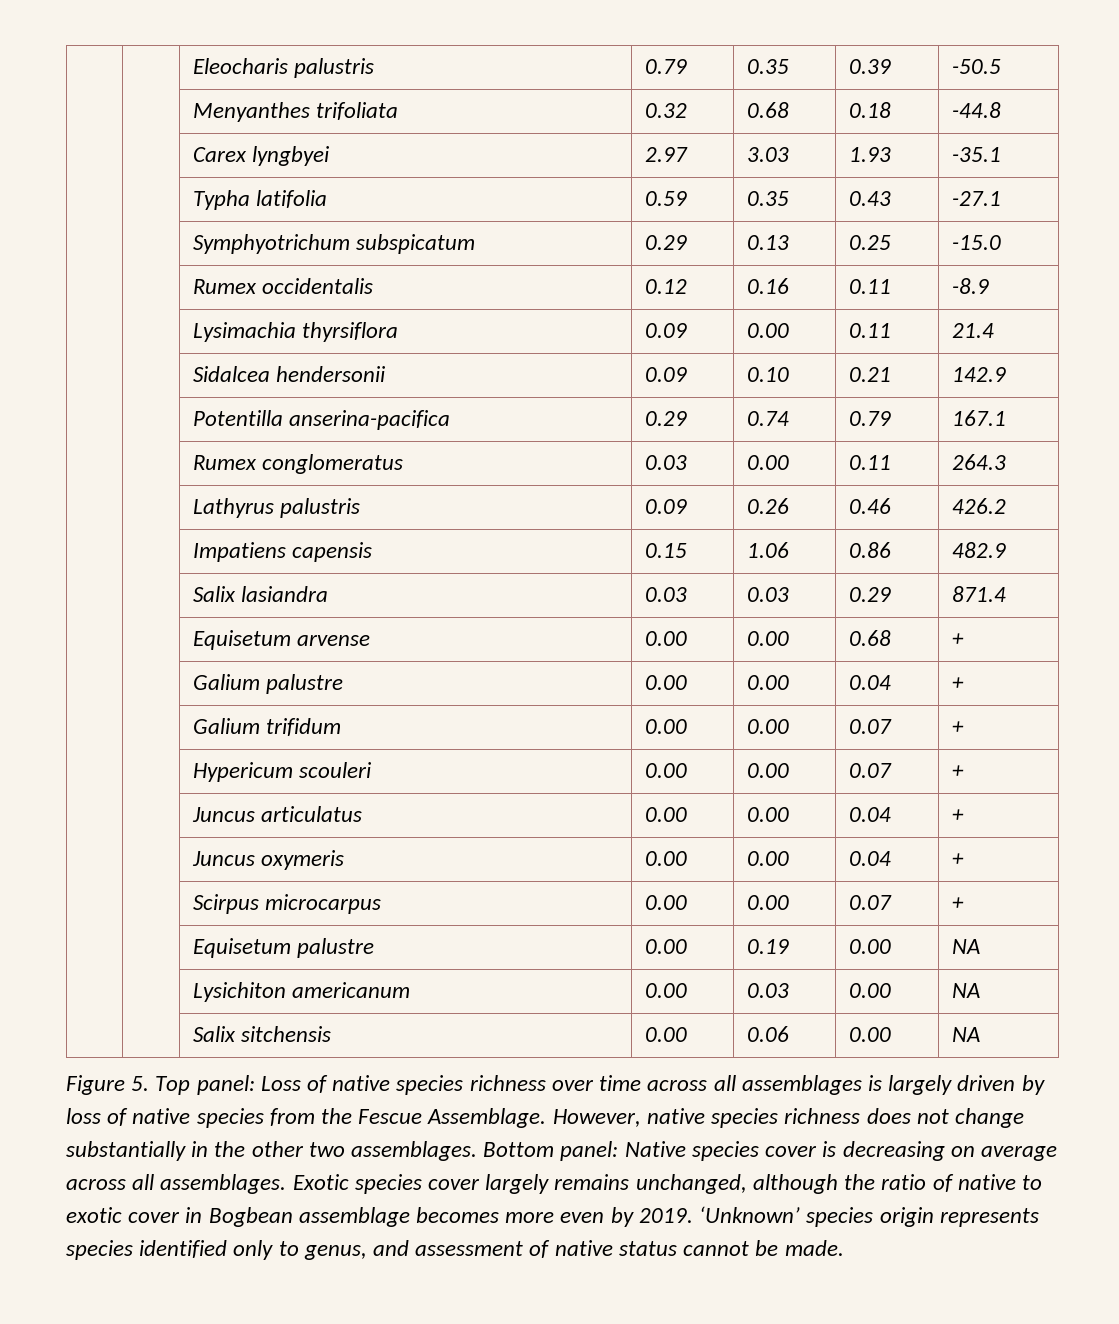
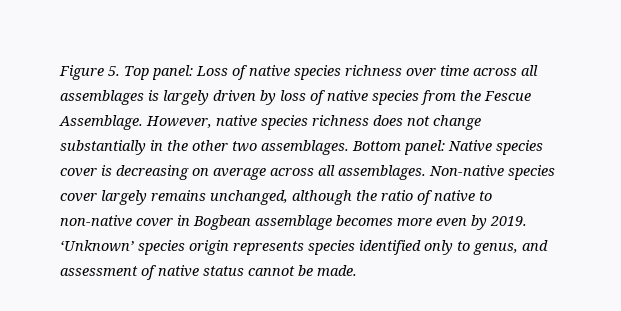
[193,58,375,78] [645,59,688,74] [747,59,790,74] [849,59,892,74] [952,59,1002,74] [193,102,399,122] [645,103,688,118] [747,102,790,118] [849,102,892,118] [952,102,1002,118] [193,146,331,166] [645,147,689,162] [747,147,790,162] [849,147,892,162] [952,147,1002,162] [193,190,328,210] [645,191,688,206] [747,191,790,206] [849,191,892,206] [952,191,1002,206] [193,234,476,254] [645,235,688,250] [747,235,790,250] [849,235,892,250] [952,235,1002,250] [193,278,374,294] [645,279,688,294] [747,278,790,294] [849,279,892,294] [952,278,990,294] [193,322,399,342] [645,323,688,338] [747,323,790,338] [849,323,892,338] [952,323,995,338] [193,366,387,382] [645,367,688,382] [747,367,790,382] [849,367,892,382] [952,367,1007,382] [193,410,451,430] [645,411,688,426] [747,411,790,426] [849,411,892,426] [952,410,1007,426] [193,454,404,474] [645,455,688,470] [747,455,790,470] [849,455,892,470] [952,454,1007,470] [193,498,361,518] [645,499,688,514] [747,498,790,514] [849,498,892,514] [952,498,1007,514] [193,542,373,562] [645,543,688,558] [747,542,790,558] [849,542,892,558] [952,542,1007,558] [193,586,329,602] [645,587,688,602] [747,587,790,602] [849,587,892,602] [952,586,1007,602] [193,630,371,650] [645,631,688,646] [747,631,790,646] [849,630,892,646] [952,633,965,646] [193,674,344,694] [645,675,688,690] [747,675,790,690] [849,675,892,690] [952,677,965,690] [193,718,342,736] [645,719,688,734] [747,719,790,734] [849,719,893,734] [952,721,965,734] [193,762,373,782] [645,763,688,778] [747,763,790,778] [849,763,893,778] [952,765,965,778] [192,806,363,822] [645,807,688,822] [747,807,790,822] [849,807,892,822] [952,809,965,822] [192,850,345,870] [645,851,688,866] [747,851,790,866] [849,851,892,866] [952,853,965,866] [193,894,382,914] [645,895,688,910] [747,895,790,910] [849,895,893,910] [952,897,965,910] [193,938,375,958] [645,939,688,954] [747,939,790,954] [849,939,892,954] [952,939,981,954] [193,982,411,1002] [645,983,688,998] [747,983,790,998] [849,983,892,998] [952,983,981,998] [193,1026,332,1042] [645,1027,688,1042] [747,1026,790,1042] [849,1027,892,1042] [952,1027,981,1042] | | Eleocharis palustris | 0.79 | 0.35 | 0.39 | -50.5 // | | Menyanthes trifoliata | 0.32 | 0.68 | 0.18 | -44.8 // | | Carex lyngbyei | 2.97 | 3.03 | 1.93 | -35.1 // | | Typha latifolia | 0.59 | 0.35 | 0.43 | -27.1 // | | Symphyotrichum subspicatum | 0.29 | 0.13 | 0.25 | -15.0 // | | Rumex occidentalis | 0.12 | 0.16 | 0.11 | -8.9 // | | Lysimachia thyrsiflora | 0.09 | 0.00 | 0.11 | 21.4 // | | Sidalcea hendersonii | 0.09 | 0.10 | 0.21 | 142.9 // | | Potentilla anserina-pacifica | 0.29 | 0.74 | 0.79 | 167.1 // | | Rumex conglomeratus | 0.03 | 0.00 | 0.11 | 264.3 // | | Lathyrus palustris | 0.09 | 0.26 | 0.46 | 426.2 // | | Impatiens capensis | 0.15 | 1.06 | 0.86 | 482.9 // | | Salix lasiandra | 0.03 | 0.03 | 0.29 | 871.4 // | | Equisetum arvense | 0.00 | 0.00 | 0.68 | + // | | Galium palustre | 0.00 | 0.00 | 0.04 | + // | | Galium trifidum | 0.00 | 0.00 | 0.07 | + // | | Hypericum scouleri | 0.00 | 0.00 | 0.07 | + // | | Juncus articulatus | 0.00 | 0.00 | 0.04 | + // | | Juncus oxymeris | 0.00 | 0.00 | 0.04 | + // | | Scirpus microcarpus | 0.00 | 0.00 | 0.07 | + // | | Equisetum palustre | 0.00 | 0.19 | 0.00 | NA // | | Lysichiton americanum | 0.00 | 0.03 | 0.00 | NA // | | Salix sitchensis | 0.00 | 0.06 | 0.00 | NA // -> (59, 72) none
[292,1174,349,1190] Exotic -> [429,165,504,177] Non-native
[66,1207,122,1223] exotic -> [60,215,132,227] non-native

